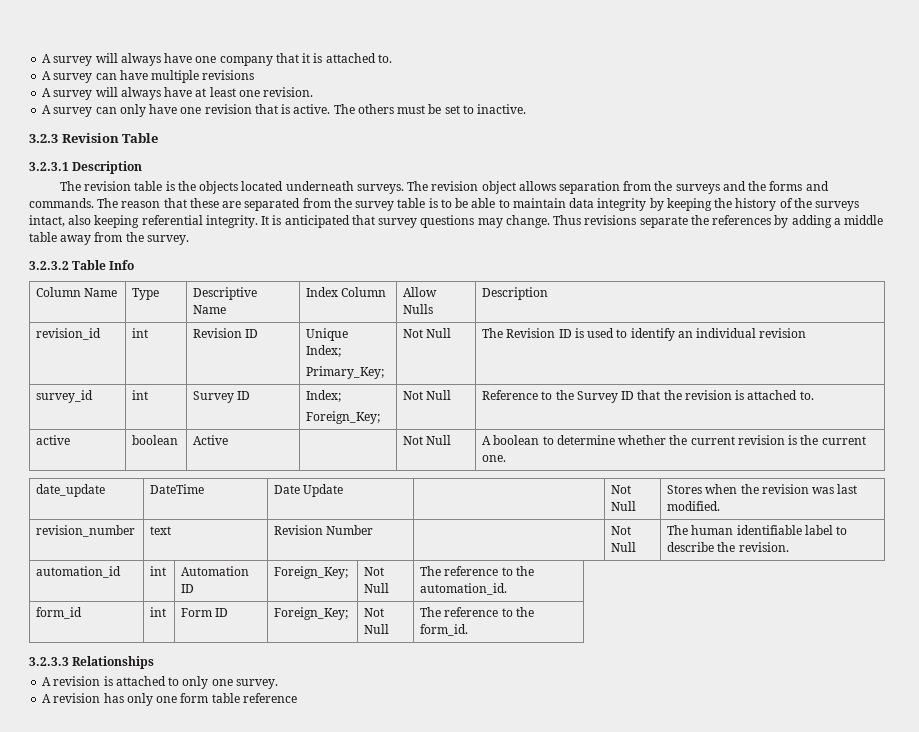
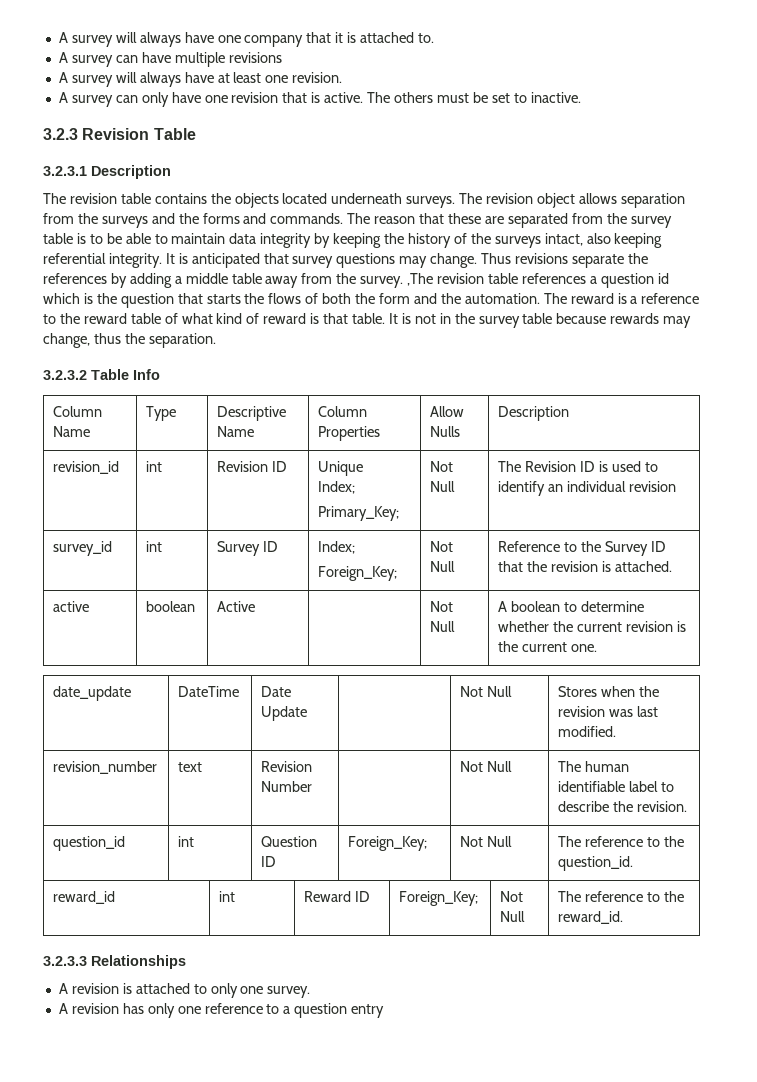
[165,181,175,191] is -> [154,193,207,204] contains
(189, 240) none -> [407,273,669,288] [43,293,700,308] [43,313,692,328] [43,333,216,348] ,The revision table references a question id which is the question that starts the flows of both the form and the automation. The reward is a reference to the reward table of what kind of reward is that table. It is not in the survey table because rewards may change, thus the separation.
[306,287,387,297] Index Column -> [318,406,368,417] [318,426,381,441] Column Properties
[747,390,814,400] attached to. -> [614,561,672,572] attached.
[36,566,122,578] [150,566,167,576] [181,566,250,576] [181,584,195,593] [274,566,349,579] [364,567,385,576] [364,583,390,593] [420,566,534,576] [420,583,508,595] [36,607,83,619] [150,607,167,617] [181,608,229,617] [274,607,349,620] [364,608,385,617] [364,624,390,634] [420,607,534,617] [420,624,469,636] automation_id | int | Automation ID | Foreign_Key; | Not Null | The reference to the automation_id. // form_id | int | Form ID | Foreign_Key; | Not Null | The reference to the form_id. -> [53,836,126,851] [178,836,195,847] [261,836,318,847] [261,856,277,867] [348,836,428,851] [460,836,513,847] [558,836,685,847] [558,856,634,871] [53,891,116,904] [219,891,236,902] [304,891,371,902] [399,891,479,906] [500,891,524,902] [500,911,526,922] [558,891,685,902] [558,911,624,924] question_id | int | Question ID | Foreign_Key; | Not Null | The reference to the question_id. // reward_id | int | Reward ID | Foreign_Key; | Not Null | The reference to the reward_id.
[180,693,297,703] form table reference -> [204,1003,385,1018] reference to a question entry

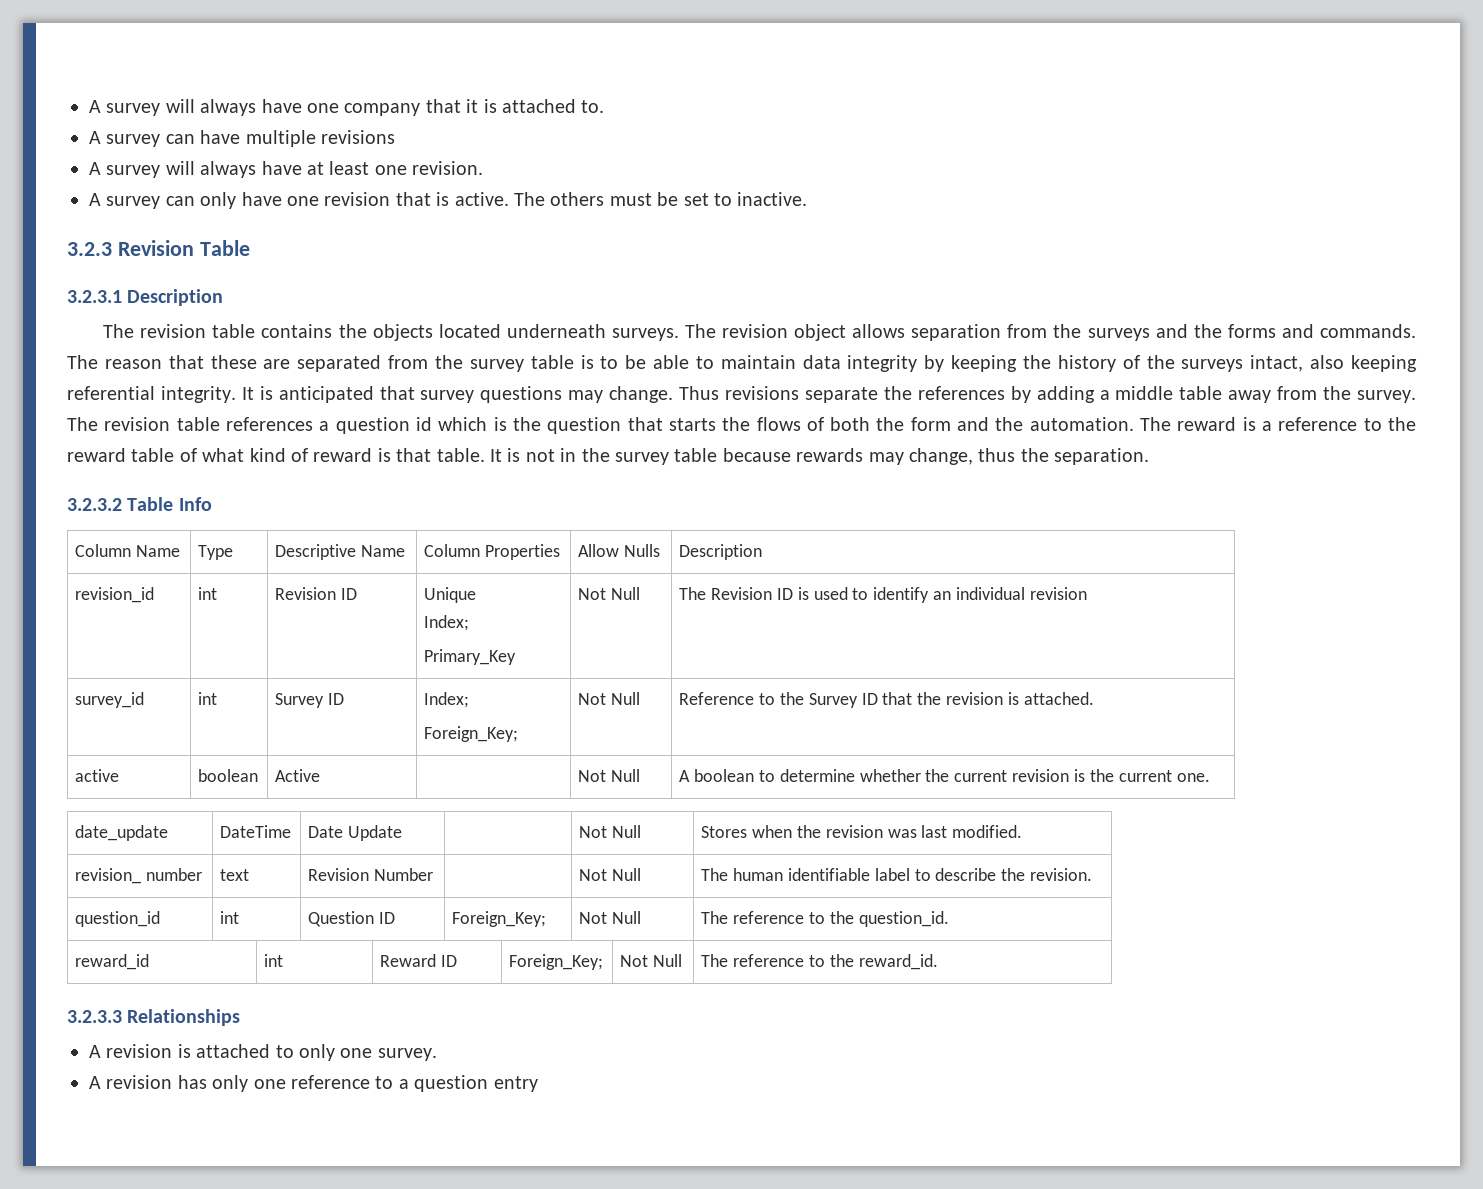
[407,273,434,286] ,The -> [67,417,98,431] The
[318,506,400,521] Primary_Key; -> [424,649,517,665] Primary_Key
[53,761,158,774] revision_number -> [75,868,202,884] revision_ number

